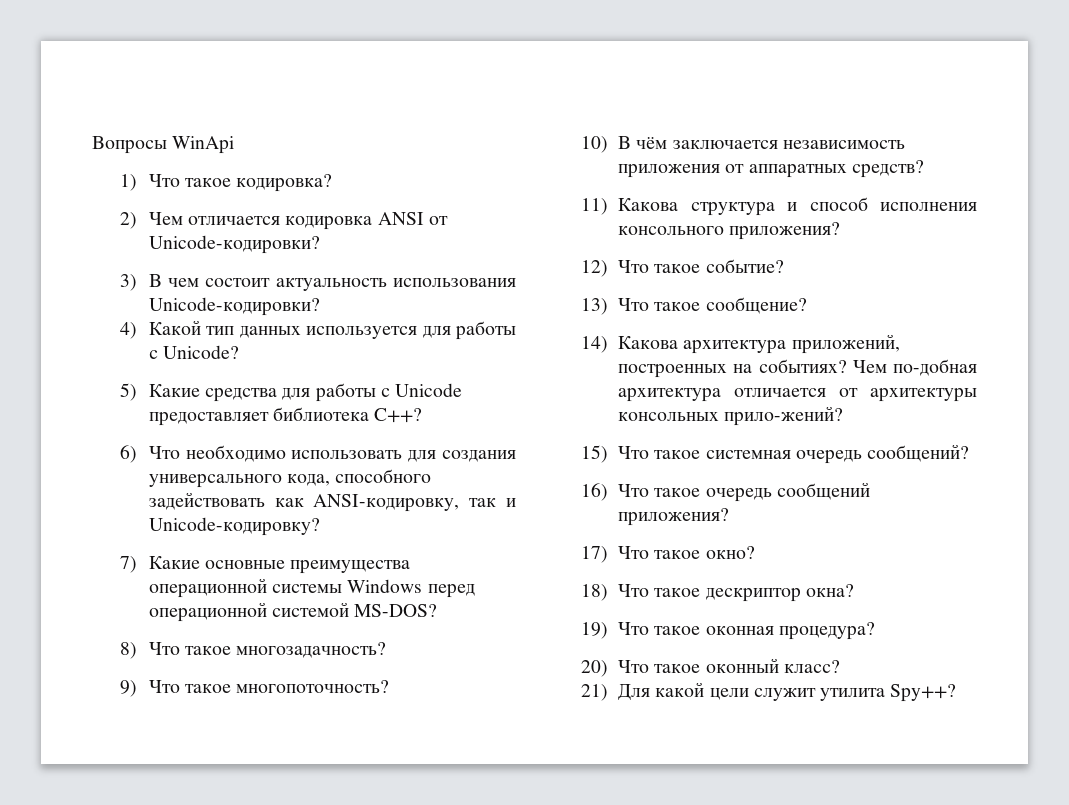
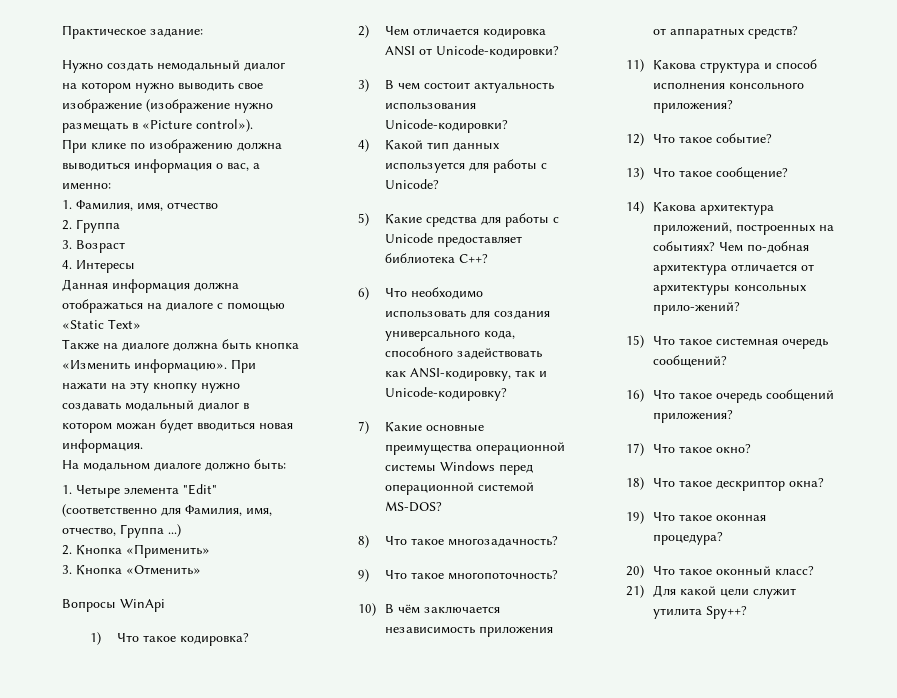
(92, 145) none -> [62,25,203,39] [62,60,285,73] [62,82,263,93] [62,99,273,113] [62,119,253,133] [62,139,282,153] [62,159,260,173] [62,183,111,190] [62,200,218,211] [62,219,120,233] [62,240,125,253] [62,260,135,273] [62,279,239,293] [62,299,285,313] [62,319,141,329] [62,339,299,351] [62,359,256,373] [62,382,240,393] [62,400,249,411] [62,419,293,433] [62,439,143,453] [62,459,286,471] [62,484,217,498] [62,504,272,517] [62,524,181,538] [62,544,210,558] [62,565,201,575] Практическое задание: // Нужно создать немодальный диалог на котором нужно выводить свое изображение (изображение нужно размещать в «Picture control»). // При клике по изображению должна выводиться информация о вас, а именно: // 1. Фамилия, имя, отчество // 2. Группа // 3. Возраст // 4. Интересы // Данная информация должна отображаться на диалоге с помощью «Static Text» // Также на диалоге должна быть кнопка «Изменить информацию». При нажати на эту кнопку нужно создавать модальный диалог в котором можан будет вводиться новая информация. // На модальном диалоге должно быть: // 1. Четыре элемента "Edit" (соответственно для Фамилия, имя, отчество, Группа ...) // 2. Кнопка «Применить» // 3. Кнопка «Отменить» //

